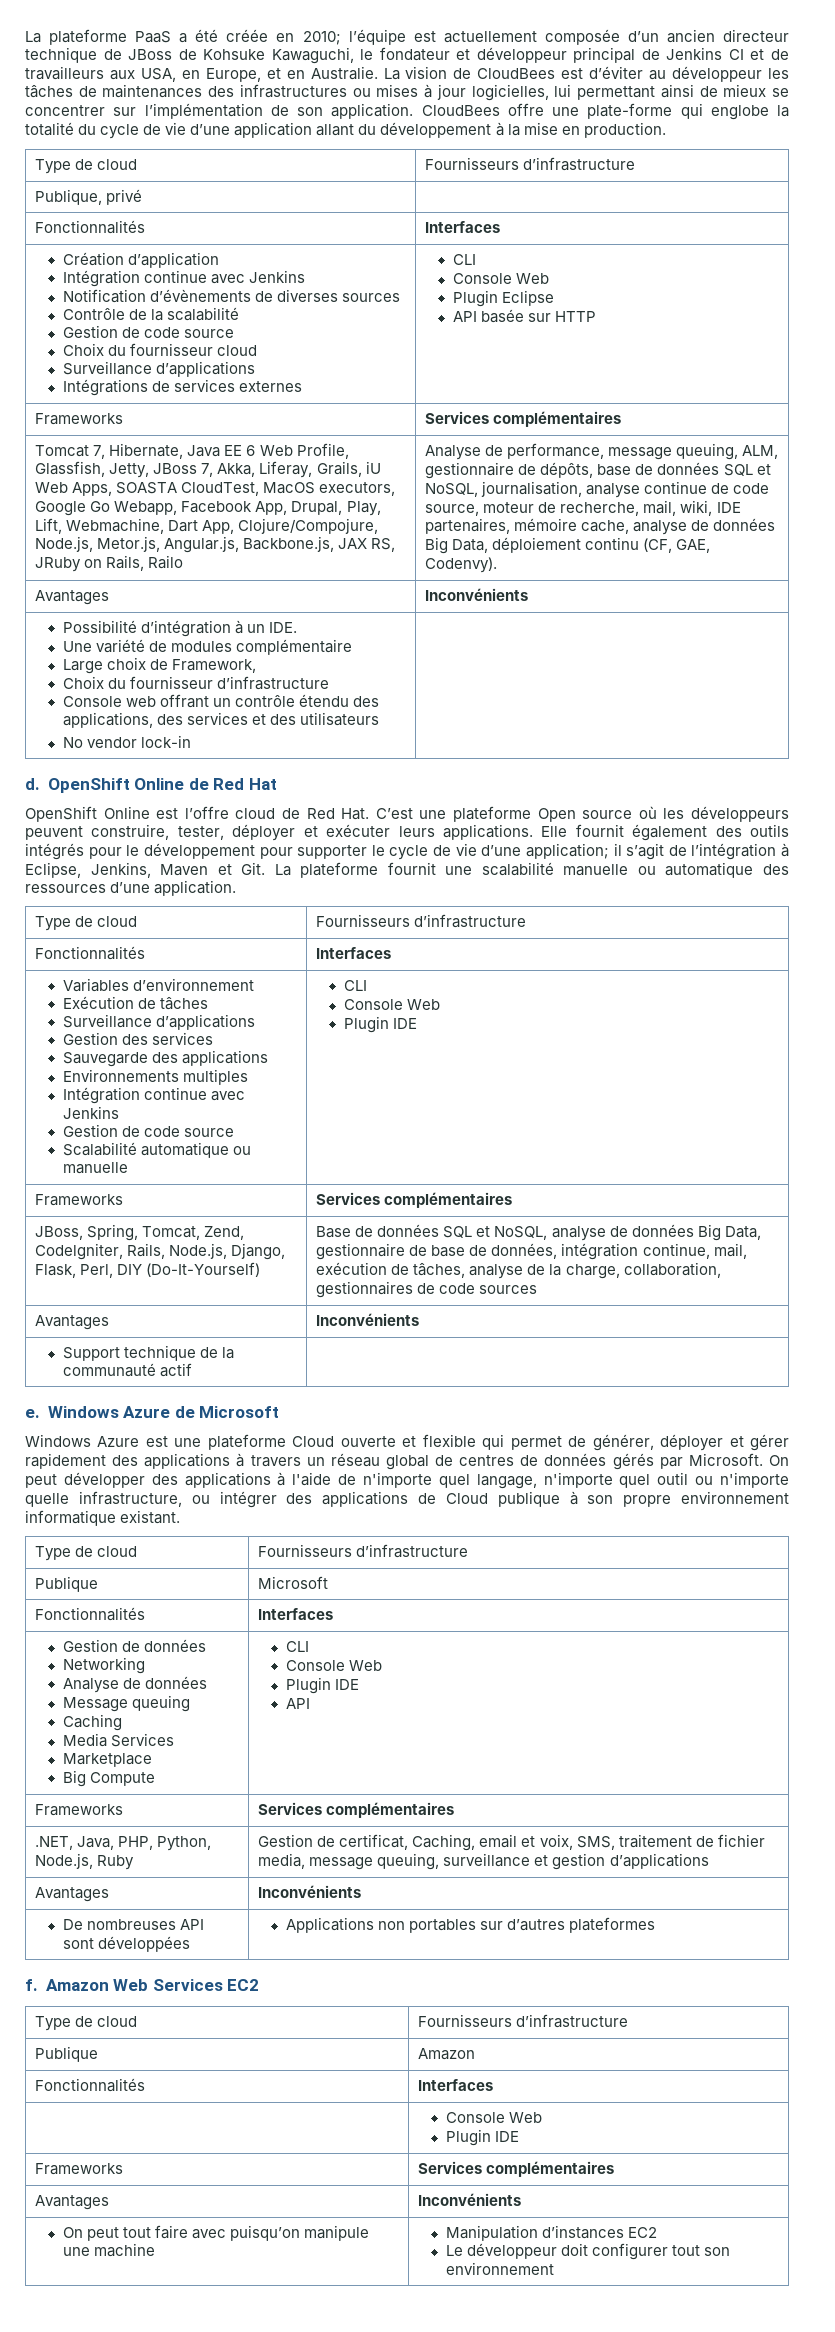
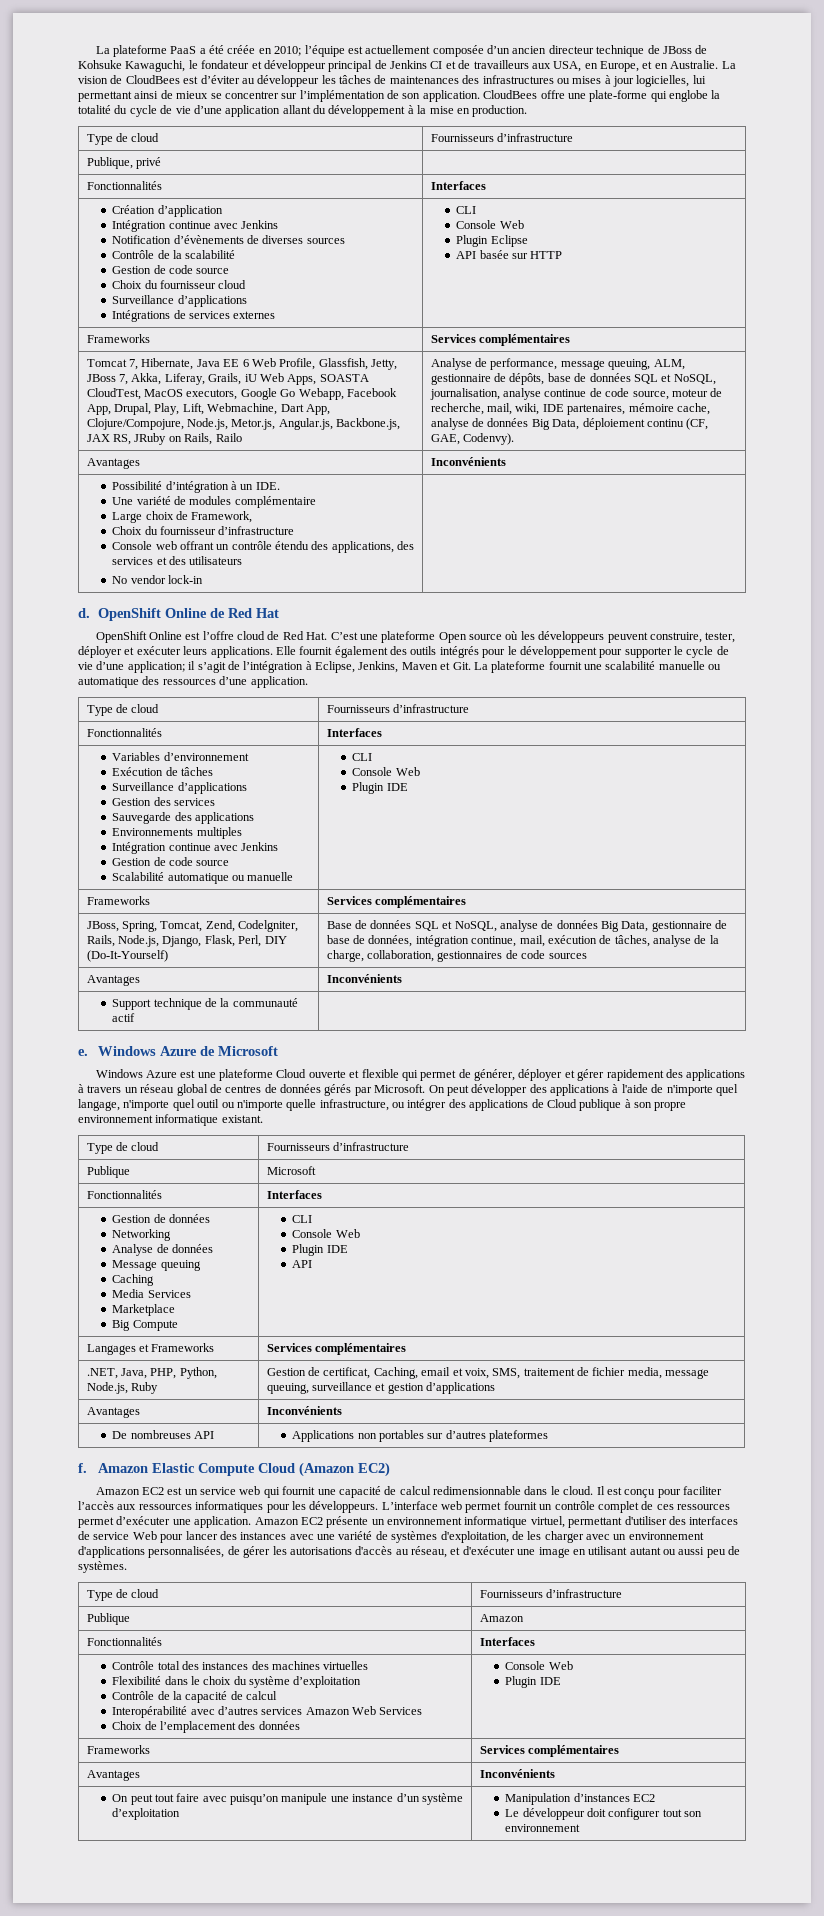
(310, 1703) none -> [86,1344,150,1355] Langages et
[62,1936,190,1952] sont développées -> (214, 1435) none
[113,1979,260,1991] Web Services EC2 -> [151,1462,390,1477] [95,1486,723,1498] [78,1501,730,1513] [78,1516,739,1528] [78,1531,704,1543] [78,1546,741,1558] [78,1561,127,1573] Elastic Compute Cloud (Amazon EC2) // Amazon EC2 est un service web qui fournit une capacité de calcul redimensionnable dans le cloud. Il est conçu pour faciliter l’accès aux ressources informatiques pour les développeurs. L’interface web permet fournit un contrôle complet de ces ressources permet d’exécuter une application. Amazon EC2 présente un environnement informatique virtuel, permettant d'utiliser des interfaces de service Web pour lancer des instances avec une variété de systèmes d'exploitation, de les charger avec un environnement d'applications personnalisées, de gérer les autorisations d'accès au réseau, et d'exécuter une image en utilisant autant ou aussi peu de systèmes.
(494, 2085) none -> [112,1661,369,1670] [112,1676,362,1688] [112,1691,278,1703] [112,1706,423,1718] [112,1721,300,1733] Contrôle total des instances des machines virtuelles // Flexibilité dans le choix du système d’exploitation // Contrôle de la capacité de calcul // Interopérabilité avec d’autres services Amazon Web Services // Choix de l’emplacement des données
[93,2243,155,2257] machine -> [352,1793,463,1805] [112,1808,181,1820] instance d’un système d’exploitation

